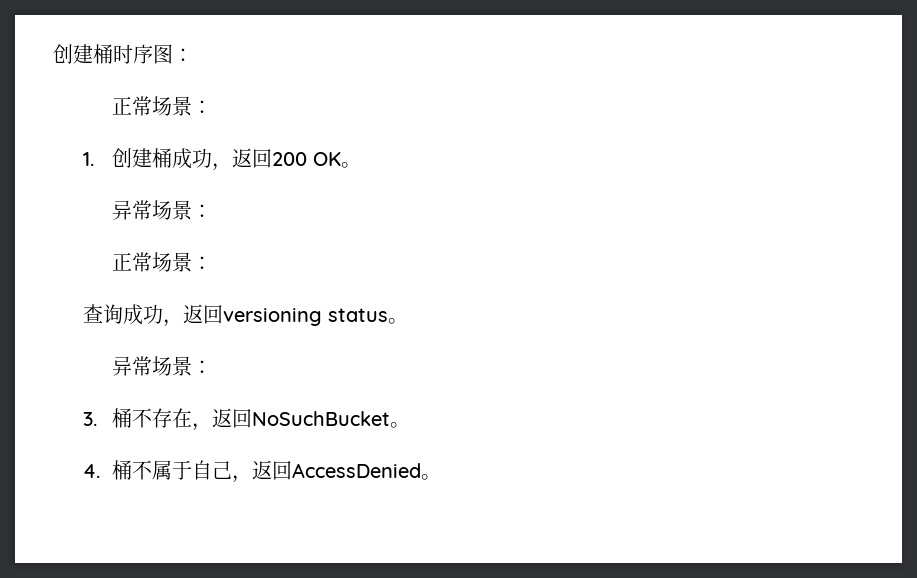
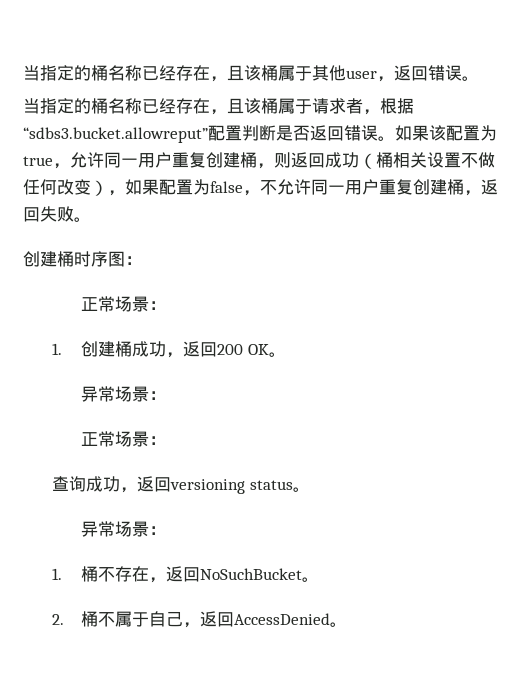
(53, 54) none -> [23,65,479,82] [23,98,414,115] [23,125,497,143] [23,152,495,169] [23,179,498,196] [23,206,91,222] 当指定的桶名称已经存在，且该桶属于其他user，返回错误。 // 当指定的桶名称已经存在，且该桶属于请求者，根据“sdbs3.bucket.allowreput”配置判断是否返回错误。如果该配置为true，允许同一用户重复创建桶，则返回成功（桶相关设置不做任何改变），如果配置为false，不允许同一用户重复创建桶，返回失败。 //
[82,412,97,426] 3. -> [52,568,63,580] 1.
[82,464,100,478] 4. -> [52,614,65,625] 2.

